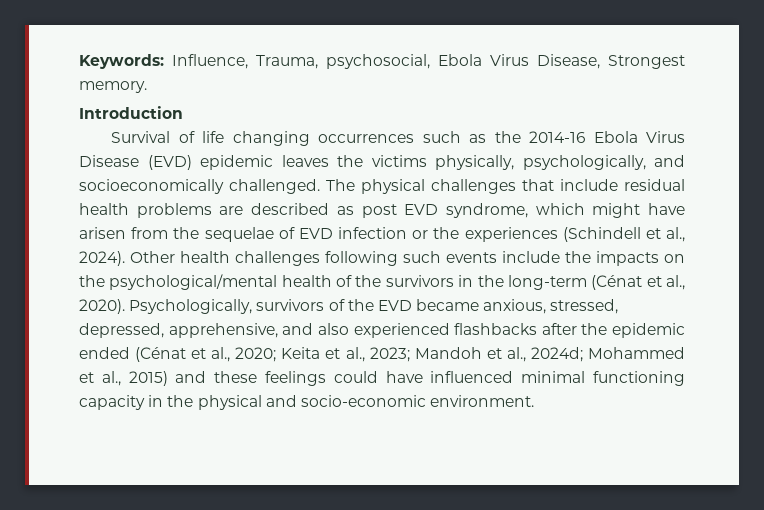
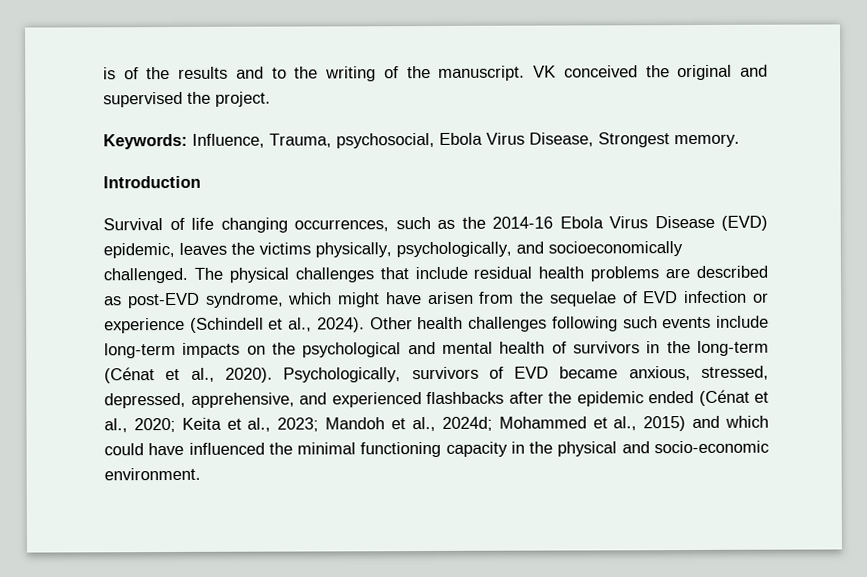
(79, 61) none -> [103,64,769,82] [103,91,271,108] is of the results and to the writing of the manuscript. VK conceived the original and supervised the project. //
[318,134,415,143] occurrences -> [294,219,389,232] occurrences,
[200,155,273,170] epidemic -> [103,242,175,259] epidemic,
[361,204,439,218] post EVD -> [127,292,200,309] post-EVD
[433,227,558,242] the experiences -> [104,317,185,334] experience
[565,251,591,263] the -> [104,342,176,359] long-term
[109,274,278,290] psychological/mental -> [302,341,493,358] psychological and mental
[355,275,382,287] the -> (567, 347) none
[347,299,374,311] the -> (504, 372) none
[317,323,349,335] also -> (327, 398) none
[214,371,326,386] these feelings -> [725,415,770,428] which
(514, 377) none -> [268,442,293,455] the

